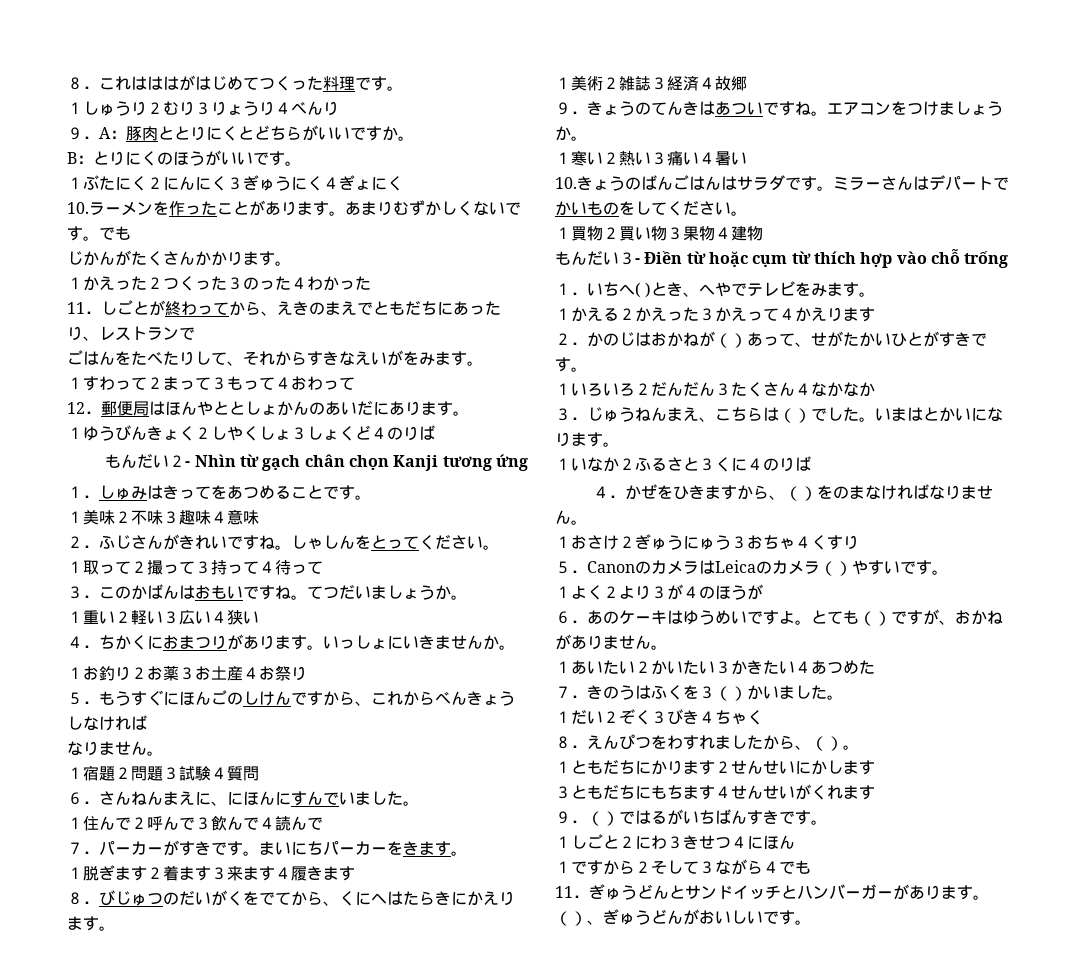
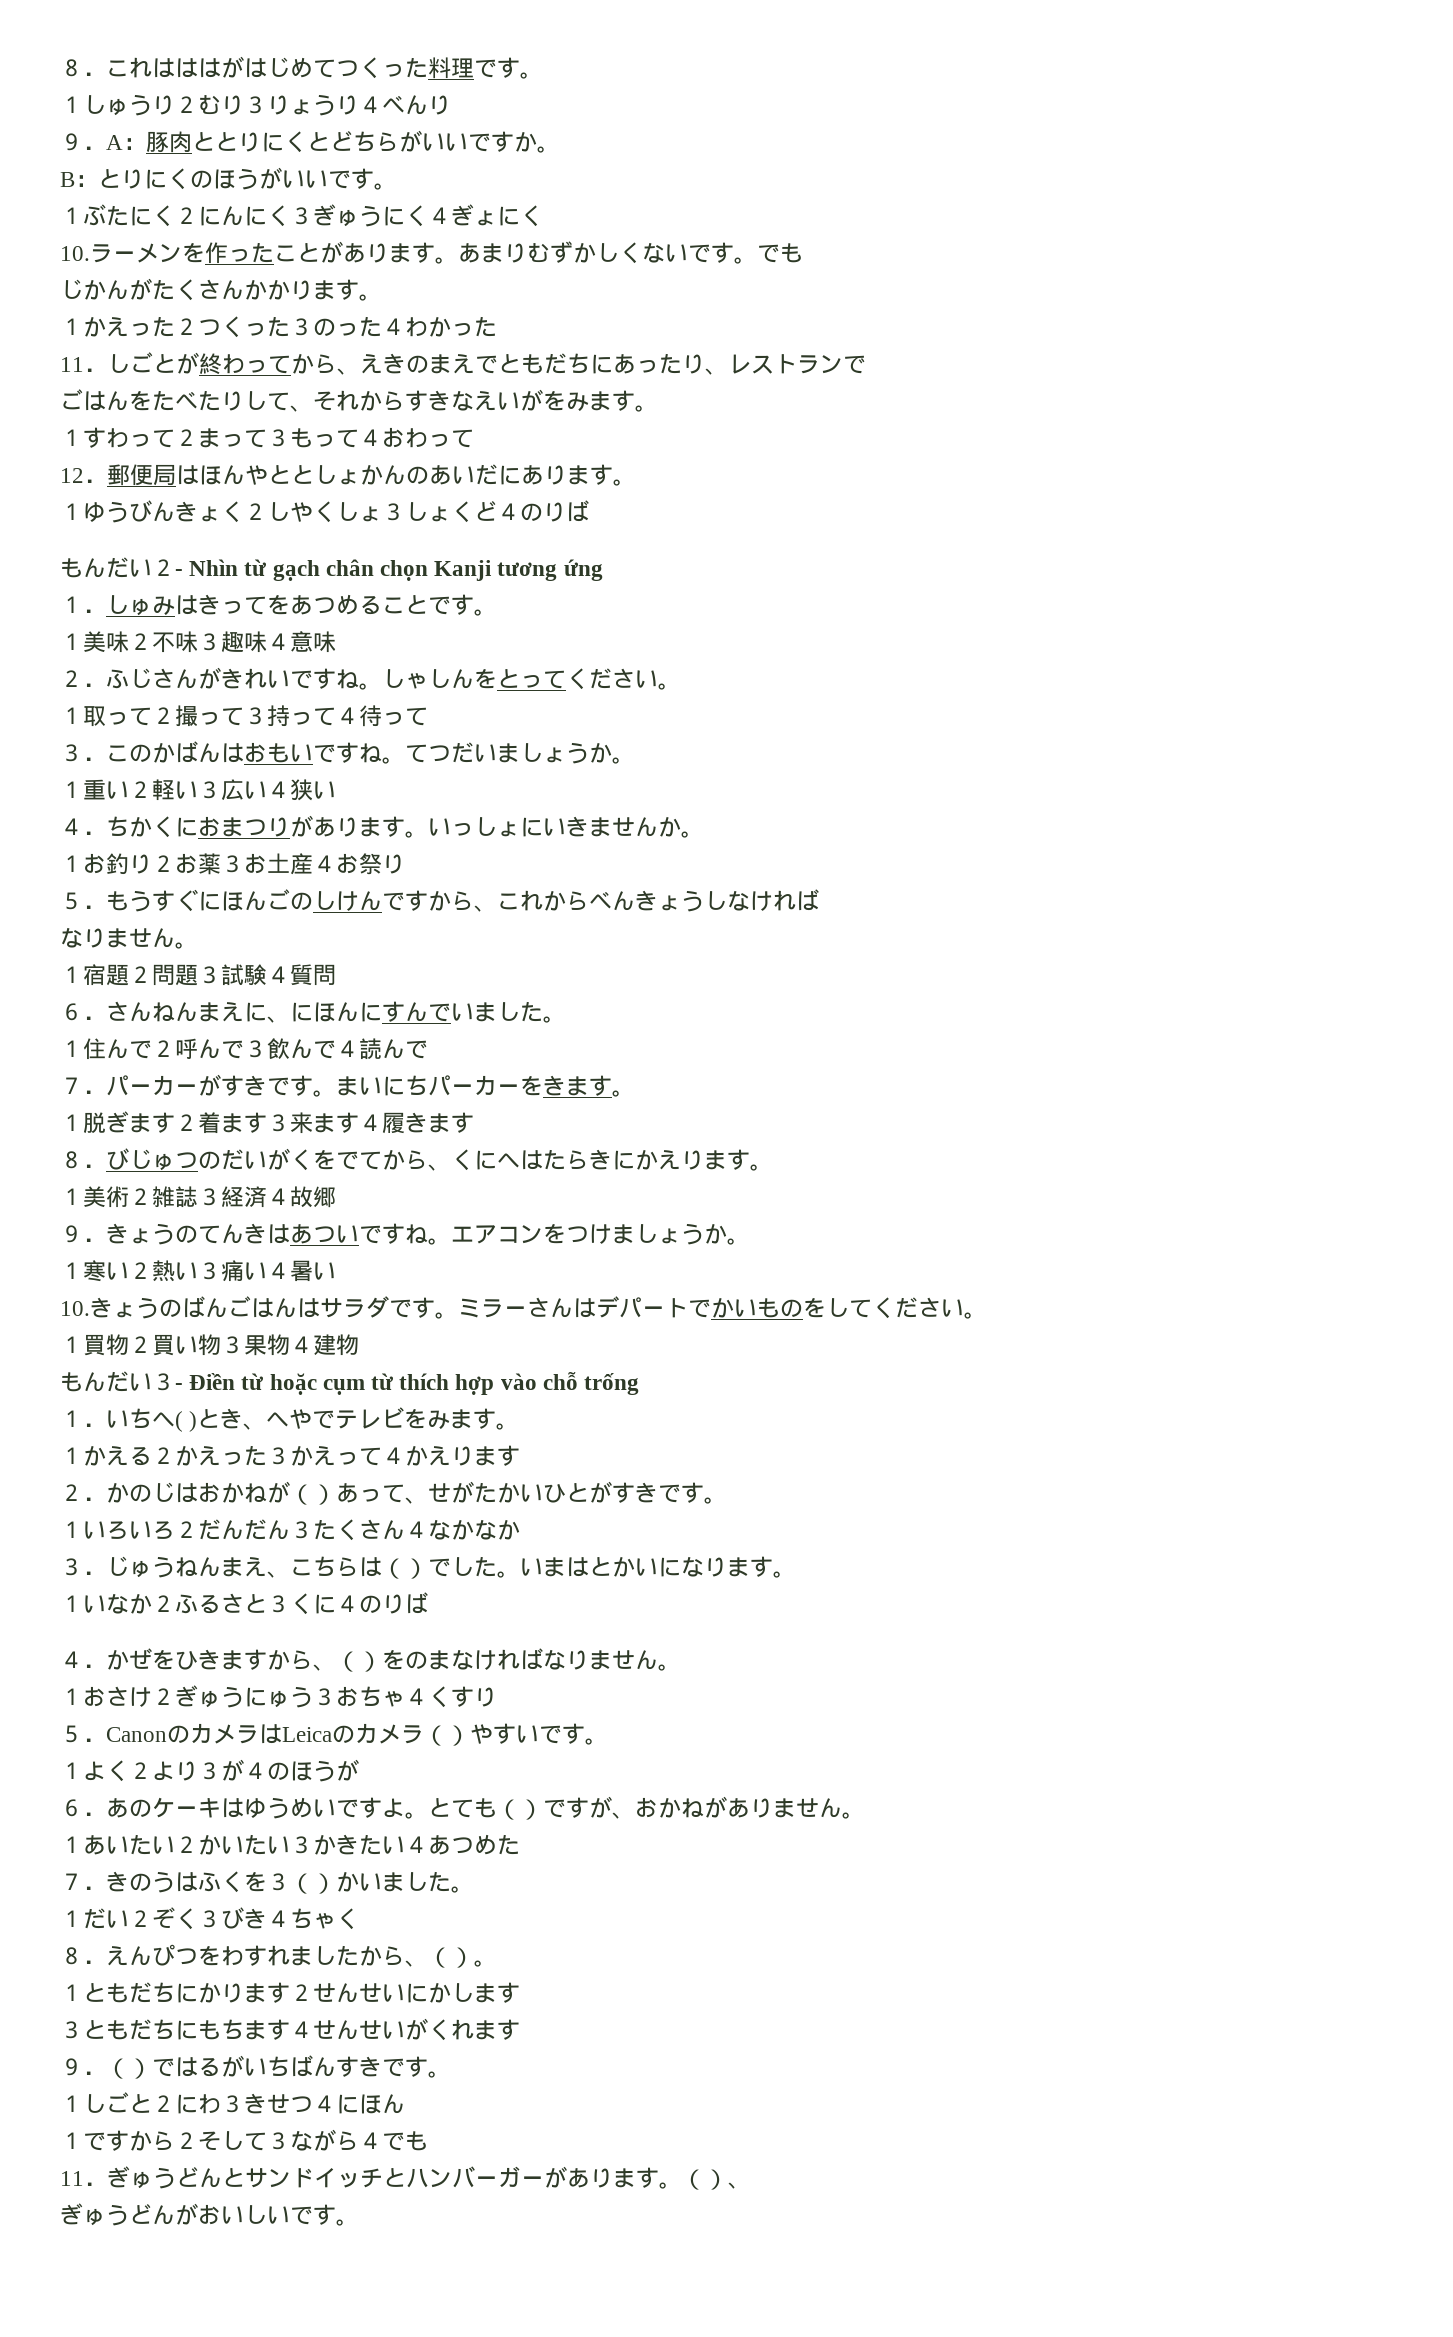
(603, 922) none -> (751, 2185) //

